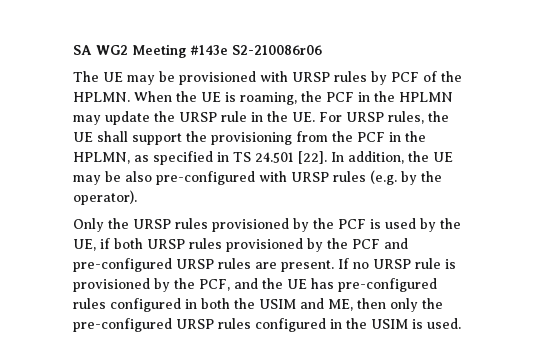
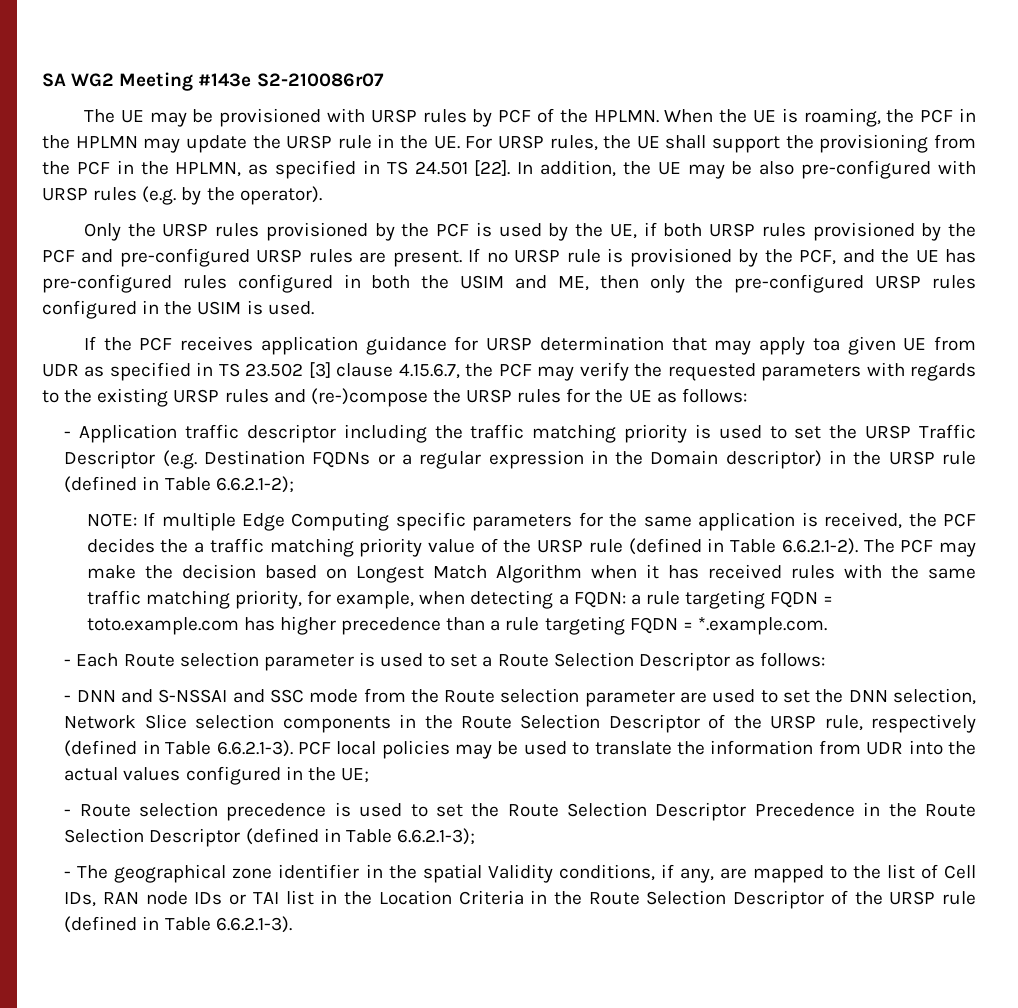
[232,45,322,55] S2-210086r06 -> [256,73,384,87] S2-210086r07
(461, 323) none -> [83,336,976,355] [42,362,977,381] [42,388,747,407] [64,424,976,443] [64,450,977,469] [64,476,294,493] [86,512,977,531] [86,538,976,557] [86,564,976,583] [86,590,834,609] [86,616,827,635] [64,652,826,671] [64,688,976,707] [64,714,977,733] [64,740,976,759] [64,766,369,785] [64,802,976,821] [64,828,475,847] [64,864,977,883] [64,890,977,909] [64,916,292,933] // If the PCF receives application guidance for URSP determination that may apply toa given UE from UDR as specified in TS 23.502 [3] clause 4.15.6.7, the PCF may verify the requested parameters with regards to the existing URSP rules and (re-)compose the URSP rules for the UE as follows: // - Application traffic descriptor including the traffic matching priority is used to set the URSP Traffic Descriptor (e.g. Destination FQDNs or a regular expression in the Domain descriptor) in the URSP rule (defined in Table 6.6.2.1-2); // NOTE: If multiple Edge Computing specific parameters for the same application is received, the PCF decides the a traffic matching priority value of the URSP rule (defined in Table 6.6.2.1-2). The PCF may make the decision based on Longest Match Algorithm when it has received rules with the same traffic matching priority, for example, when detecting a FQDN: a rule targeting FQDN = toto.example.com has higher precedence than a rule targeting FQDN = *.example.com. // - Each Route selection parameter is used to set a Route Selection Descriptor as follows: // - DNN and S-NSSAI and SSC mode from the Route selection parameter are used to set the DNN selection, Network Slice selection components in the Route Selection Descriptor of the URSP rule, respectively (defined in Table 6.6.2.1-3). PCF local policies may be used to translate the information from UDR into the actual values configured in the UE; // - Route selection precedence is used to set the Route Selection Descriptor Precedence in the Route Selection Descriptor (defined in Table 6.6.2.1-3); // - The geographical zone identifier in the spatial Validity conditions, if any, are mapped to the list of Cell IDs, RAN node IDs or TAI list in the Location Criteria in the Route Selection Descriptor of the URSP rule (defined in Table 6.6.2.1-3).

